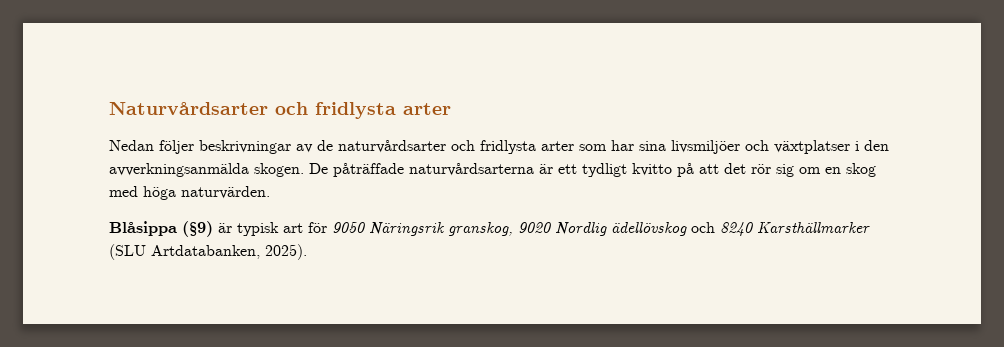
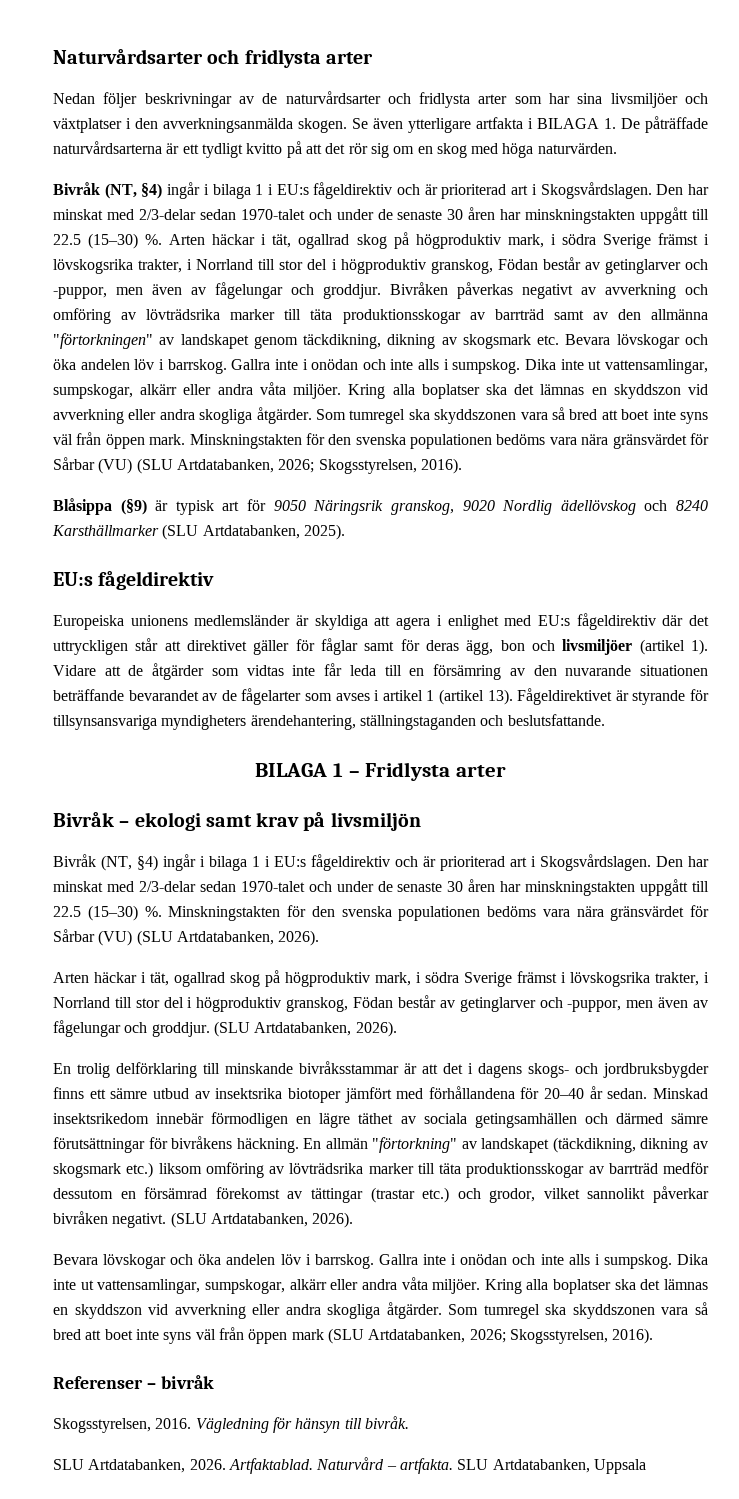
(304, 170) none -> [352,117,616,133] Se även ytterligare artfakta i BILAGA 1.
(270, 192) none -> [53,182,709,199] [53,207,710,224] [53,232,709,249] [53,257,708,274] [53,282,708,299] [53,308,709,324] [53,333,708,349] [53,359,708,374] [53,382,708,399] [53,407,708,424] [53,432,710,449] [53,457,462,474] // Bivråk (NT, §4) ingår i bilaga 1 i EU:s fågeldirektiv och är prioriterad art i Skogsvårdslagen. Den har minskat med 2/3-delar sedan 1970-talet och under de senaste 30 åren har minskningstakten uppgått till 22.5 (15–30) %. Arten häckar i tät, ogallrad skog på högproduktiv mark, i södra Sverige främst i lövskogsrika trakter, i Norrland till stor del i högproduktiv granskog, Födan består av getinglarver och -puppor, men även av fågelungar och groddjur. Bivråken påverkas negativt av avverkning och omföring av lövträdsrika marker till täta produktionsskogar av barrträd samt av den allmänna "förtorkningen" av landskapet genom täckdikning, dikning av skogsmark etc. Bevara lövskogar och öka andelen löv i barrskog. Gallra inte i onödan och inte alls i sumpskog. Dika inte ut vattensamlingar, sumpskogar, alkärr eller andra våta miljöer. Kring alla boplatser ska det lämnas en skyddszon vid avverkning eller andra skogliga åtgärder. Som tumregel ska skyddszonen vara så bred att boet inte syns väl från öppen mark. Minskningstakten för den svenska populationen bedöms vara nära gränsvärdet för Sårbar (VU) (SLU Artdatabanken, 2026; Skogsstyrelsen, 2016).
(307, 252) none -> [53,571,215,590] [53,613,710,630] [53,638,708,655] [53,663,709,680] [53,688,710,705] [53,714,605,730] [255,762,506,781] [53,812,421,831] [53,854,709,871] [53,879,710,896] [53,905,709,921] [53,929,320,946] [53,970,709,987] [53,995,709,1012] [53,1020,397,1037] [53,1061,709,1078] [53,1086,708,1103] [53,1112,709,1128] [53,1136,708,1153] [53,1162,709,1178] [53,1186,709,1203] [53,1211,354,1228] [53,1254,709,1269] [53,1277,708,1294] [53,1302,709,1319] [53,1327,654,1344] [53,1375,214,1389] [53,1416,409,1433] [53,1457,646,1474] // EU:s fågeldirektiv // Europeiska unionens medlemsländer är skyldiga att agera i enlighet med EU:s fågeldirektiv där det uttryckligen står att direktivet gäller för fåglar samt för deras ägg, bon och livsmiljöer (artikel 1). Vidare att de åtgärder som vidtas inte får leda till en försämring av den nuvarande situationen beträffande bevarandet av de fågelarter som avses i artikel 1 (artikel 13). Fågeldirektivet är styrande för tillsynsansvariga myndigheters ärendehantering, ställningstaganden och beslutsfattande. // BILAGA 1 – Fridlysta arter // Bivråk – ekologi samt krav på livsmiljön // Bivråk (NT, §4) ingår i bilaga 1 i EU:s fågeldirektiv och är prioriterad art i Skogsvårdslagen. Den har minskat med 2/3-delar sedan 1970-talet och under de senaste 30 åren har minskningstakten uppgått till 22.5 (15–30) %. Minskningstakten för den svenska populationen bedöms vara nära gränsvärdet för Sårbar (VU) (SLU Artdatabanken, 2026). // Arten häckar i tät, ogallrad skog på högproduktiv mark, i södra Sverige främst i lövskogsrika trakter, i Norrland till stor del i högproduktiv granskog, Födan består av getinglarver och -puppor, men även av fågelungar och groddjur. (SLU Artdatabanken, 2026). // En trolig delförklaring till minskande bivråksstammar är att det i dagens skogs- och jordbruksbygder finns ett sämre utbud av insektsrika biotoper jämfört med förhållandena för 20–40 år sedan. Minskad insektsrikedom innebär förmodligen en lägre täthet av sociala getingsamhällen och därmed sämre förutsättningar för bivråkens häckning. En allmän "förtorkning" av landskapet (täckdikning, dikning av skogsmark etc.) liksom omföring av lövträdsrika marker till täta produktionsskogar av barrträd medför dessutom en försämrad förekomst av tättingar (trastar etc.) och grodor, vilket sannolikt påverkar bivråken negativt. (SLU Artdatabanken, 2026). // Bevara lövskogar och öka andelen löv i barrskog. Gallra inte i onödan och inte alls i sumpskog. Dika inte ut vattensamlingar, sumpskogar, alkärr eller andra våta miljöer. Kring alla boplatser ska det lämnas en skyddszon vid avverkning eller andra skogliga åtgärder. Som tumregel ska skyddszonen vara så bred att boet inte syns väl från öppen mark (SLU Artdatabanken, 2026; Skogsstyrelsen, 2016). // Referenser – bivråk // Skogsstyrelsen, 2016. Vägledning för hänsyn till bivråk. // SLU Artdatabanken, 2026. Artfaktablad. Naturvård – artfakta. SLU Artdatabanken, Uppsala

